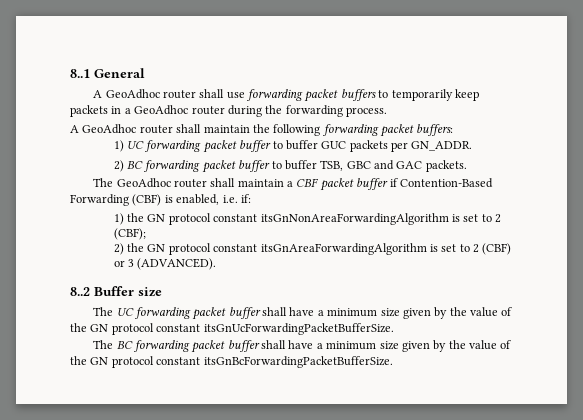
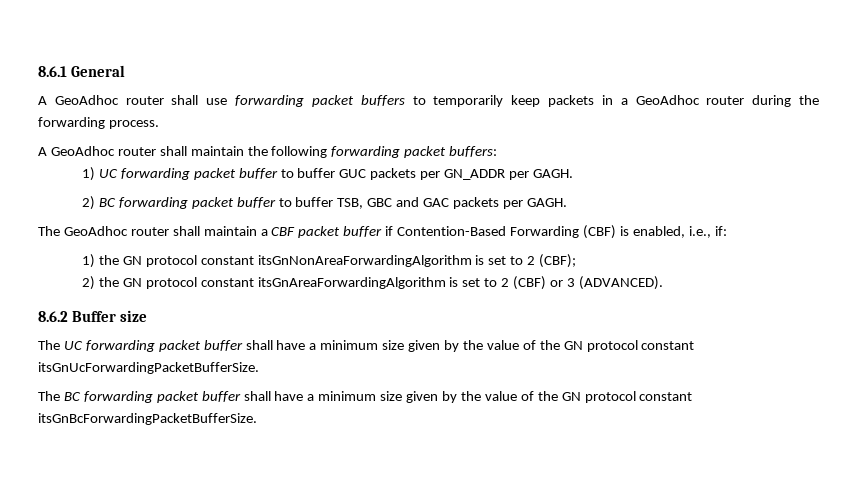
[70,69,90,78] 8..1 -> [38,66,67,77] 8.6.1
[411,141,473,151] GN_ADDR. -> [444,169,573,180] GN_ADDR per GAGH.
[425,160,467,172] packets. -> [453,197,567,209] packets per GAGH.
[222,195,238,203] i.e. -> [688,226,711,238] i.e.,
[70,287,90,296] 8..2 -> [38,311,68,322] 8.6.2

